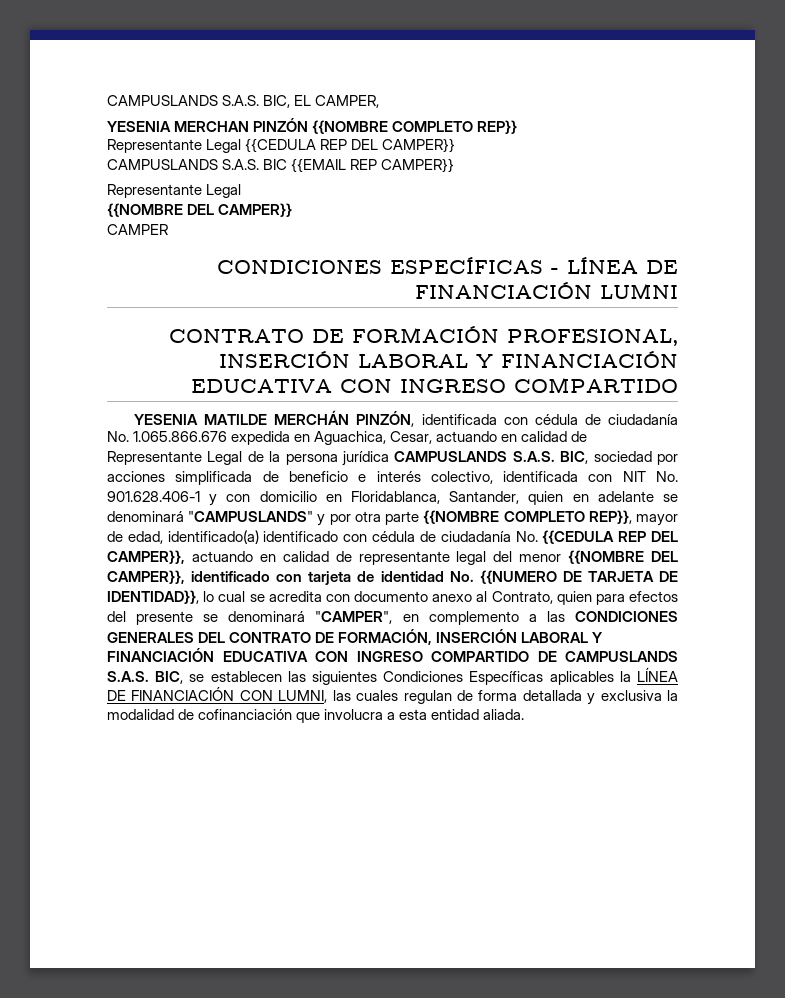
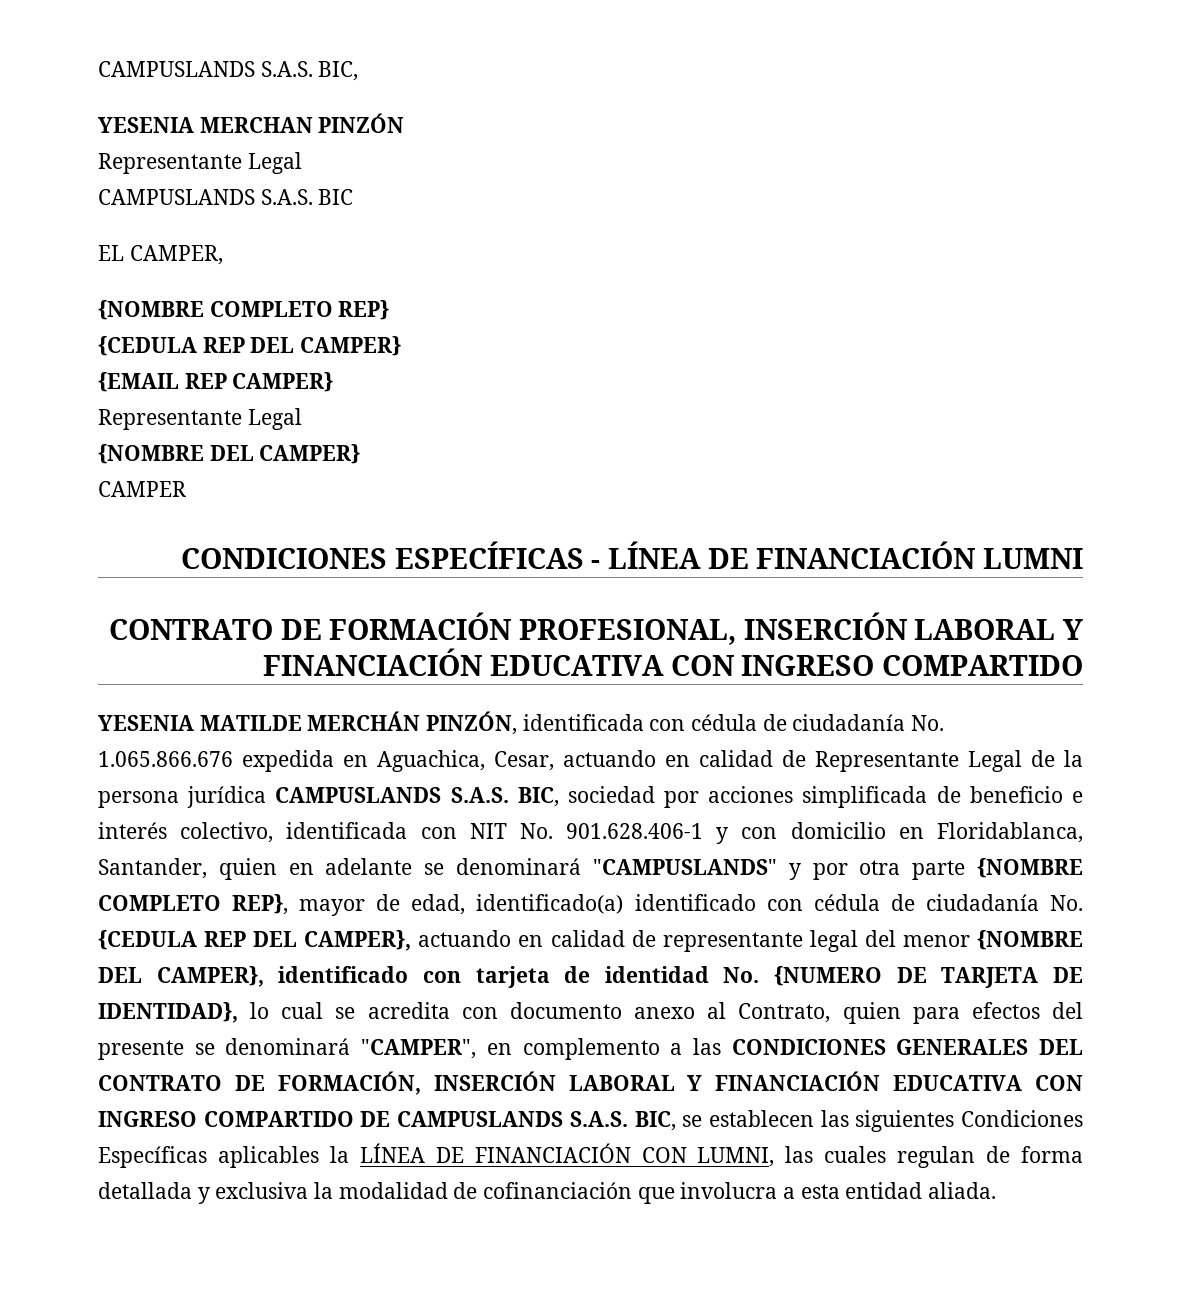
[107,95,380,108] CAMPUSLANDS S.A.S. BIC, EL CAMPER, -> [98,61,359,81] CAMPUSLANDS S.A.S. BIC,
[312,120,518,134] [107,138,456,153] {{NOMBRE COMPLETO REP}} // Representante Legal {{CEDULA REP DEL CAMPER}} -> [98,152,302,174] // Representante Legal
[291,158,455,173] [107,184,242,198] [107,203,293,217] {{EMAIL REP CAMPER}} // Representante Legal // {{NOMBRE DEL CAMPER}} -> [98,245,223,265] [98,300,390,320] [98,336,402,356] [98,372,334,392] [98,408,302,430] [98,444,361,464] // EL CAMPER, // {NOMBRE COMPLETO REP} // {CEDULA REP DEL CAMPER} // {EMAIL REP CAMPER} // Representante Legal // {NOMBRE DEL CAMPER}
[423,510,632,524] {{NOMBRE COMPLETO REP}}, -> [977,858,1084,878] [98,894,289,915] {NOMBRE COMPLETO REP},
[542,530,678,544] [107,550,185,564] {{CEDULA REP DEL CAMPER}}, -> [98,930,412,951] {CEDULA REP DEL CAMPER},
[568,550,678,564] [107,570,185,584] {{NOMBRE DEL CAMPER}}, -> [977,930,1084,950] [98,966,264,987] {NOMBRE DEL CAMPER},
[479,570,557,584] {{NUMERO -> [774,966,883,986] {NUMERO
[107,590,199,604] IDENTIDAD}}, -> [98,1002,238,1023] IDENTIDAD},

